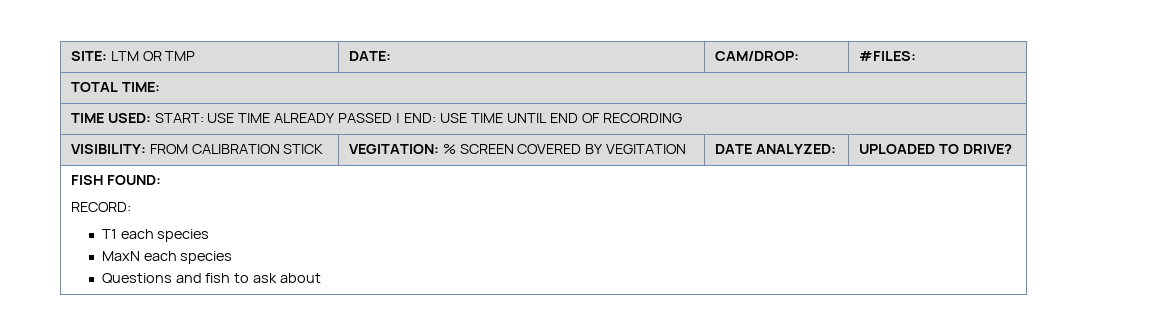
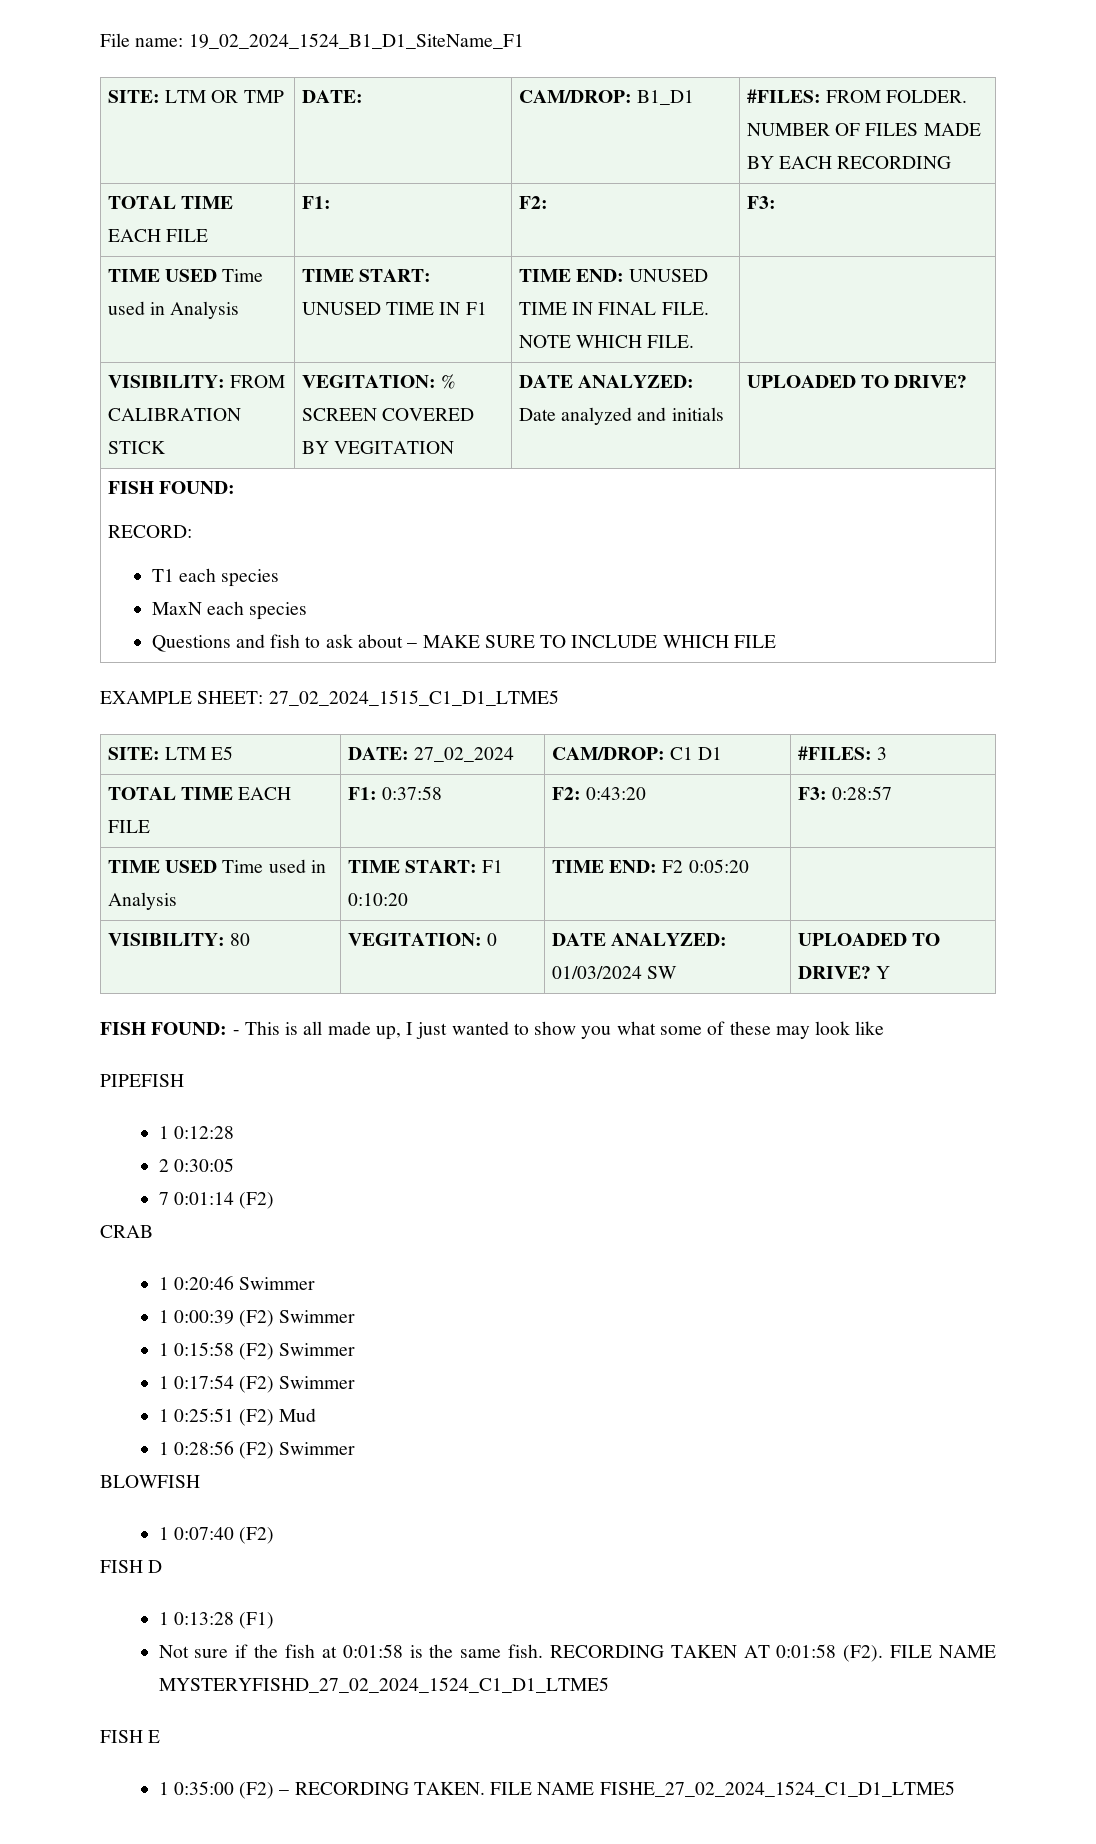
(70, 56) none -> [100,33,524,49] File name: 19_02_2024_1524_B1_D1_SiteName_F1 //
[858,51,916,61] [70,82,160,92] [70,113,682,123] | #FILES: // TOTAL TIME: // TIME USED: START: USE TIME ALREADY PASSED | END: USE TIME UNTIL END OF RECORDING -> [637,90,695,105] [746,89,968,103] [746,123,981,136] [746,156,952,169] [107,196,234,209] [107,229,209,242] [301,196,331,209] [518,196,548,209] [746,196,776,209] [107,269,264,282] [107,301,240,319] [301,269,432,282] [301,302,487,315] [518,269,709,282] [518,302,709,315] [518,335,695,348] B1_D1 | #FILES: FROM FOLDER. NUMBER OF FILES MADE BY EACH RECORDING // TOTAL TIME EACH FILE | F1: | F2: | F3: // TIME USED Time used in Analysis | TIME START: UNUSED TIME IN F1 | TIME END: UNUSED TIME IN FINAL FILE. NOTE WHICH FILE. |
(836, 149) none -> [518,407,724,425] Date analyzed and initials
(322, 278) none -> [407,635,776,648] [100,690,559,706] [107,746,234,760] [347,747,515,762] [551,747,723,760] [797,746,888,760] [107,787,292,800] [107,820,150,833] [347,786,443,800] [551,787,647,800] [797,786,893,800] [107,859,326,873] [107,892,177,910] [347,860,504,873] [347,893,408,906] [551,859,749,873] [107,933,251,946] [347,933,498,946] [551,933,728,946] [551,966,678,979] [797,933,941,946] [797,966,891,979] [100,1021,885,1040] [100,1074,184,1087] [158,1126,234,1139] [158,1158,234,1172] [158,1192,275,1209] [100,1225,153,1238] [158,1276,316,1290] [158,1310,356,1327] [158,1342,356,1360] [158,1375,356,1393] [158,1408,317,1426] [158,1441,356,1459] [100,1475,200,1488] [158,1527,275,1544] [100,1560,163,1573] [158,1612,275,1629] [158,1644,996,1662] [158,1677,609,1693] [100,1730,161,1743] [158,1781,955,1799] – MAKE SURE TO INCLUDE WHICH FILE // EXAMPLE SHEET: 27_02_2024_1515_C1_D1_LTME5 // SITE: LTM E5 | DATE: 27_02_2024 | CAM/DROP: C1 D1 | #FILES: 3 // TOTAL TIME EACH FILE | F1: 0:37:58 | F2: 0:43:20 | F3: 0:28:57 // TIME USED Time used in Analysis | TIME START: F1 0:10:20 | TIME END: F2 0:05:20 | // VISIBILITY: 80 | VEGITATION: 0 | DATE ANALYZED: 01/03/2024 SW | UPLOADED TO DRIVE? Y // FISH FOUND: - This is all made up, I just wanted to show you what some of these may look like // PIPEFISH // 1 0:12:28 // 2 0:30:05 // 7 0:01:14 (F2) // CRAB // 1 0:20:46 Swimmer // 1 0:00:39 (F2) Swimmer // 1 0:15:58 (F2) Swimmer // 1 0:17:54 (F2) Swimmer // 1 0:25:51 (F2) Mud // 1 0:28:56 (F2) Swimmer // BLOWFISH // 1 0:07:40 (F2) // FISH D // 1 0:13:28 (F1) // Not sure if the fish at 0:01:58 is the same fish. RECORDING TAKEN AT 0:01:58 (F2). FILE NAME MYSTERYFISHD_27_02_2024_1524_C1_D1_LTME5 // FISH E // 1 0:35:00 (F2) – RECORDING TAKEN. FILE NAME FISHE_27_02_2024_1524_C1_D1_LTME5

